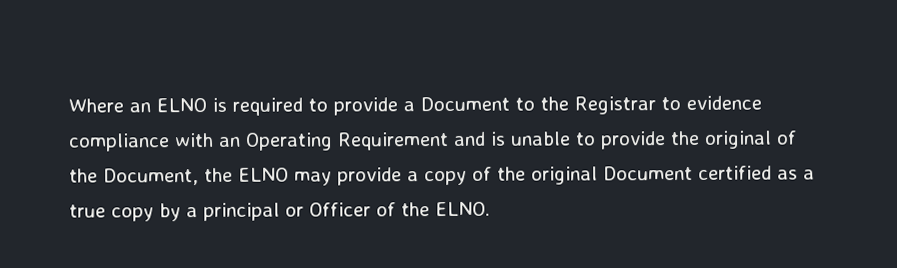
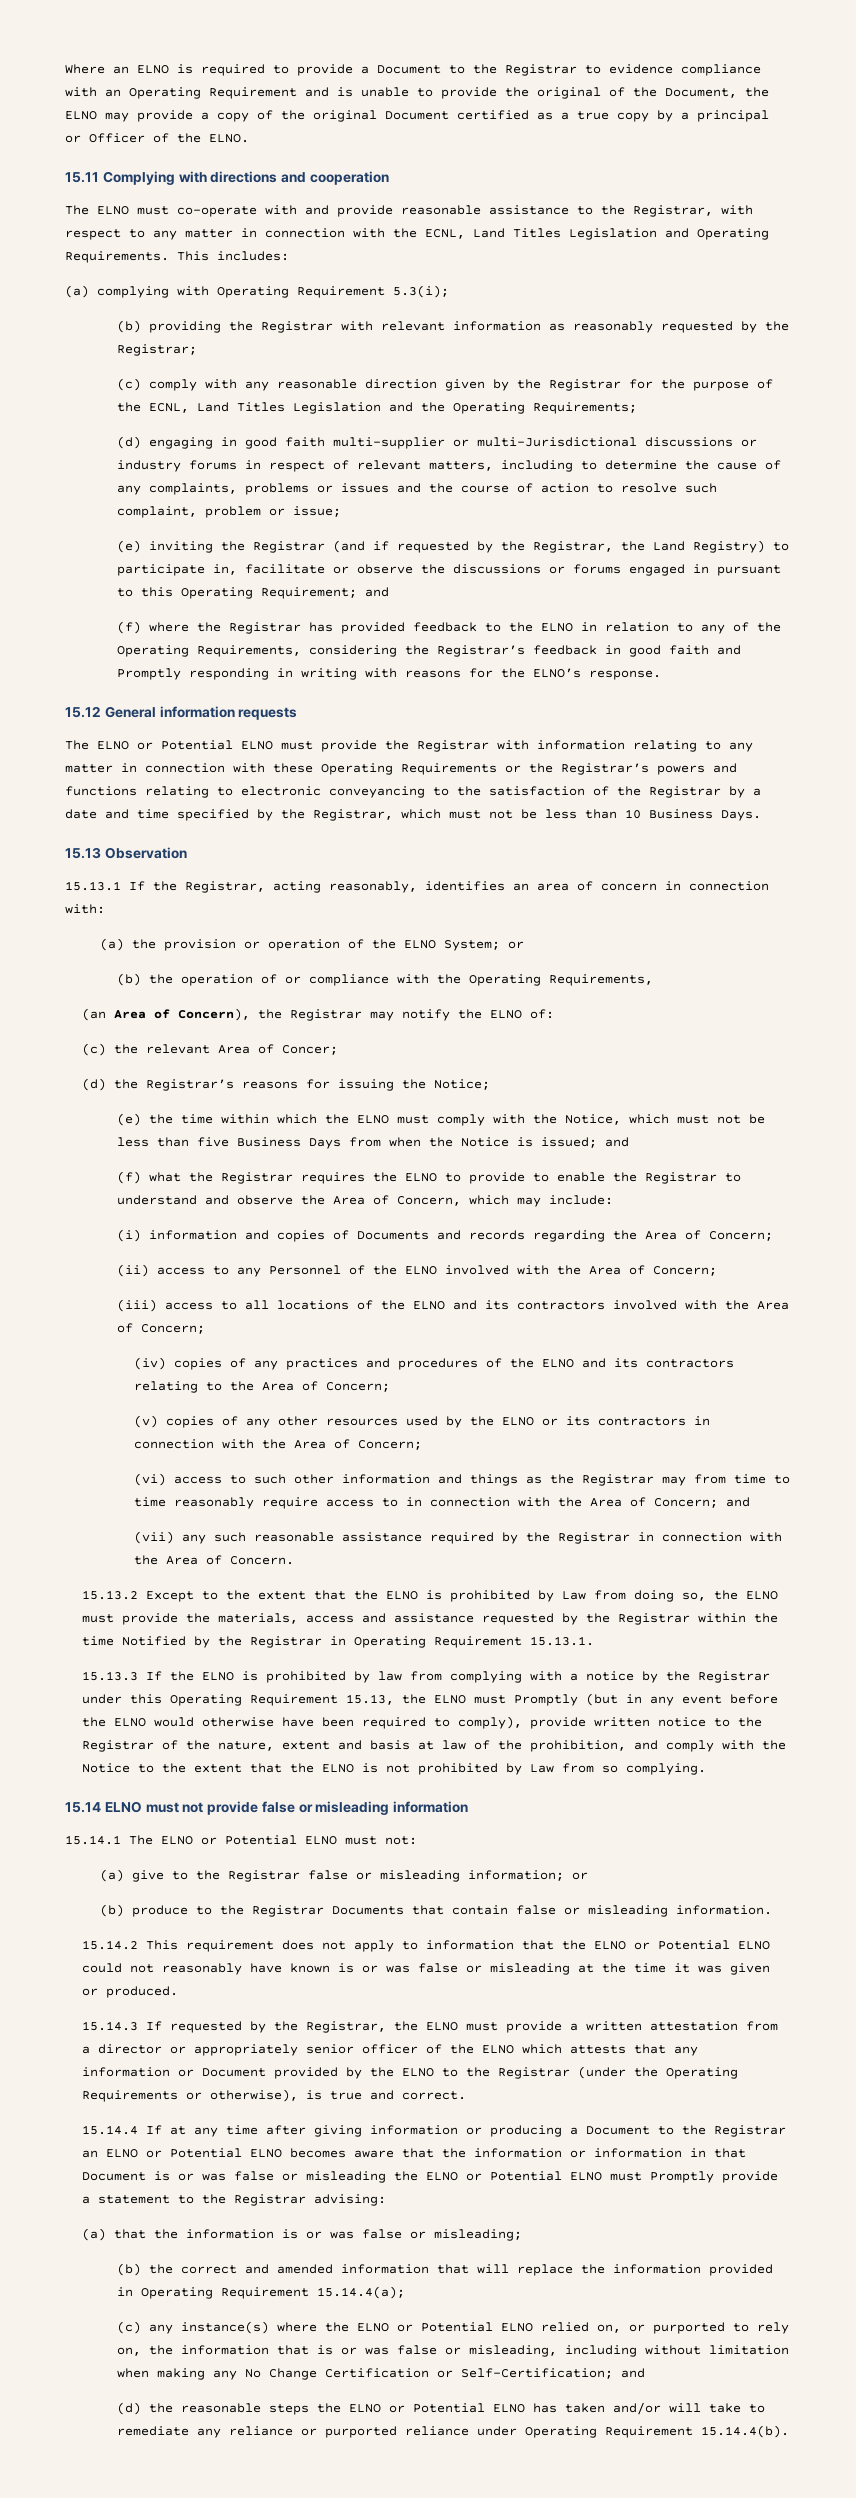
(490, 209) none -> [65,171,389,185] [65,205,753,217] [65,228,769,240] [65,251,289,263] [65,285,449,298] [117,320,790,333] [117,344,198,356] [117,378,774,391] [117,402,638,414] [117,436,758,449] [117,460,782,472] [117,483,718,495] [117,506,342,518] [117,540,790,553] [117,564,782,576] [117,587,390,599] [117,621,782,634] [117,645,742,657] [117,668,662,680] [65,706,298,720] [65,740,753,752] [65,763,737,775] [65,786,761,798] [65,809,761,821] [65,847,187,859] [65,881,769,893] [65,904,105,914] [99,938,524,951] [117,973,654,986] [82,1008,555,1021] [82,1043,339,1056] [82,1078,491,1091] [117,1113,766,1126] [117,1137,630,1149] [117,1171,742,1184] [117,1195,614,1207] [117,1229,774,1242] [117,1264,718,1277] [117,1299,790,1312] [117,1323,206,1334] [134,1357,735,1370] [134,1381,391,1393] [134,1415,711,1428] [134,1439,423,1450] [134,1473,791,1486] [134,1497,751,1509] [134,1531,783,1544] [134,1555,295,1565] [82,1590,779,1602] [82,1613,779,1625] [82,1636,595,1648] [82,1671,771,1683] [82,1693,779,1706] [82,1716,763,1729] [82,1740,787,1752] [82,1763,707,1775] [65,1801,469,1815] [65,1835,417,1845] [99,1869,588,1882] [99,1904,772,1917] [82,1940,771,1952] [82,1963,771,1975] [82,1986,179,1998] [82,2021,779,2033] [82,2044,699,2056] [82,2066,739,2079] [82,2089,467,2102] [82,2125,787,2137] [82,2148,747,2158] [82,2171,779,2183] [82,2194,387,2206] [82,2228,523,2241] [117,2263,774,2276] [117,2286,406,2299] [117,2321,790,2334] [117,2345,790,2357] [117,2368,646,2380] [117,2402,766,2415] [117,2425,790,2438] // 15.11 Complying with directions and cooperation // The ELNO must co-operate with and provide reasonable assistance to the Registrar, with respect to any matter in connection with the ECNL, Land Titles Legislation and Operating Requirements. This includes: // (a) complying with Operating Requirement 5.3(i); // (b) providing the Registrar with relevant information as reasonably requested by the Registrar; // (c) comply with any reasonable direction given by the Registrar for the purpose of the ECNL, Land Titles Legislation and the Operating Requirements; // (d) engaging in good faith multi-supplier or multi-Jurisdictional discussions or industry forums in respect of relevant matters, including to determine the cause of any complaints, problems or issues and the course of action to resolve such complaint, problem or issue; // (e) inviting the Registrar (and if requested by the Registrar, the Land Registry) to participate in, facilitate or observe the discussions or forums engaged in pursuant to this Operating Requirement; and // (f) where the Registrar has provided feedback to the ELNO in relation to any of the Operating Requirements, considering the Registrar’s feedback in good faith and Promptly responding in writing with reasons for the ELNO’s response. // 15.12 General information requests // The ELNO or Potential ELNO must provide the Registrar with information relating to any matter in connection with these Operating Requirements or the Registrar’s powers and functions relating to electronic conveyancing to the satisfaction of the Registrar by a date and time specified by the Registrar, which must not be less than 10 Business Days. // 15.13 Observation // 15.13.1 If the Registrar, acting reasonably, identifies an area of concern in connection with: // (a) the provision or operation of the ELNO System; or // (b) the operation of or compliance with the Operating Requirements, // (an Area of Concern), the Registrar may notify the ELNO of: // (c) the relevant Area of Concer; // (d) the Registrar’s reasons for issuing the Notice; // (e) the time within which the ELNO must comply with the Notice, which must not be less than five Business Days from when the Notice is issued; and // (f) what the Registrar requires the ELNO to provide to enable the Registrar to understand and observe the Area of Concern, which may include: // (i) information and copies of Documents and records regarding the Area of Concern; // (ii) access to any Personnel of the ELNO involved with the Area of Concern; // (iii) access to all locations of the ELNO and its contractors involved with the Area of Concern; // (iv) copies of any practices and procedures of the ELNO and its contractors relating to the Area of Concern; // (v) copies of any other resources used by the ELNO or its contractors in connection with the Area of Concern; // (vi) access to such other information and things as the Registrar may from time to time reasonably require access to in connection with the Area of Concern; and // (vii) any such reasonable assistance required by the Registrar in connection with the Area of Concern. // 15.13.2 Except to the extent that the ELNO is prohibited by Law from doing so, the ELNO must provide the materials, access and assistance requested by the Registrar within the time Notified by the Registrar in Operating Requirement 15.13.1. // 15.13.3 If the ELNO is prohibited by law from complying with a notice by the Registrar under this Operating Requirement 15.13, the ELNO must Promptly (but in any event before the ELNO would otherwise have been required to comply), provide written notice to the Registrar of the nature, extent and basis at law of the prohibition, and comply with the Notice to the extent that the ELNO is not prohibited by Law from so complying. // 15.14 ELNO must not provide false or misleading information // 15.14.1 The ELNO or Potential ELNO must not: // (a) give to the Registrar false or misleading information; or // (b) produce to the Registrar Documents that contain false or misleading information. // 15.14.2 This requirement does not apply to information that the ELNO or Potential ELNO could not reasonably have known is or was false or misleading at the time it was given or produced. // 15.14.3 If requested by the Registrar, the ELNO must provide a written attestation from a director or appropriately senior officer of the ELNO which attests that any information or Document provided by the ELNO to the Registrar (under the Operating Requirements or otherwise), is true and correct. // 15.14.4 If at any time after giving information or producing a Document to the Registrar an ELNO or Potential ELNO becomes aware that the information or information in that Document is or was false or misleading the ELNO or Potential ELNO must Promptly provide a statement to the Registrar advising: // (a) that the information is or was false or misleading; // (b) the correct and amended information that will replace the information provided in Operating Requirement 15.14.4(a); // (c) any instance(s) where the ELNO or Potential ELNO relied on, or purported to rely on, the information that is or was false or misleading, including without limitation when making any No Change Certification or Self-Certification; and // (d) the reasonable steps the ELNO or Potential ELNO has taken and/or will take to remediate any reliance or purported reliance under Operating Requirement 15.14.4(b).

